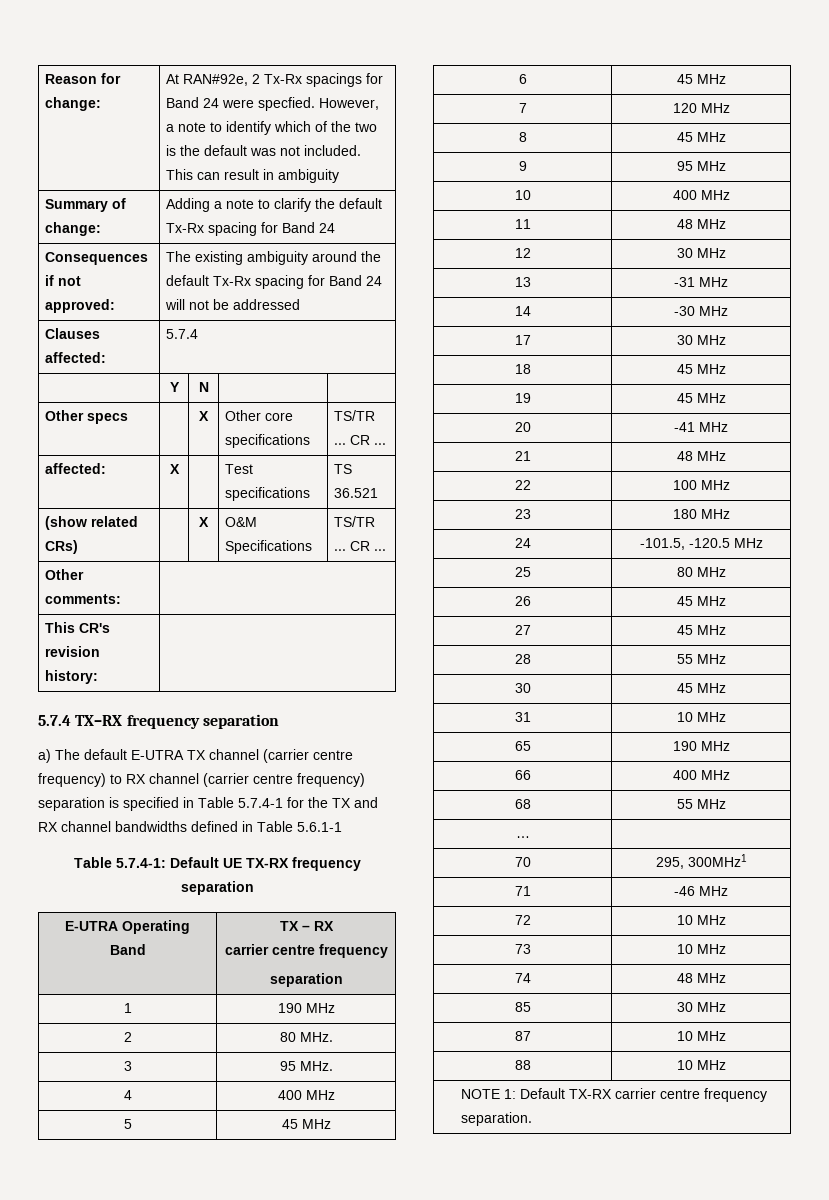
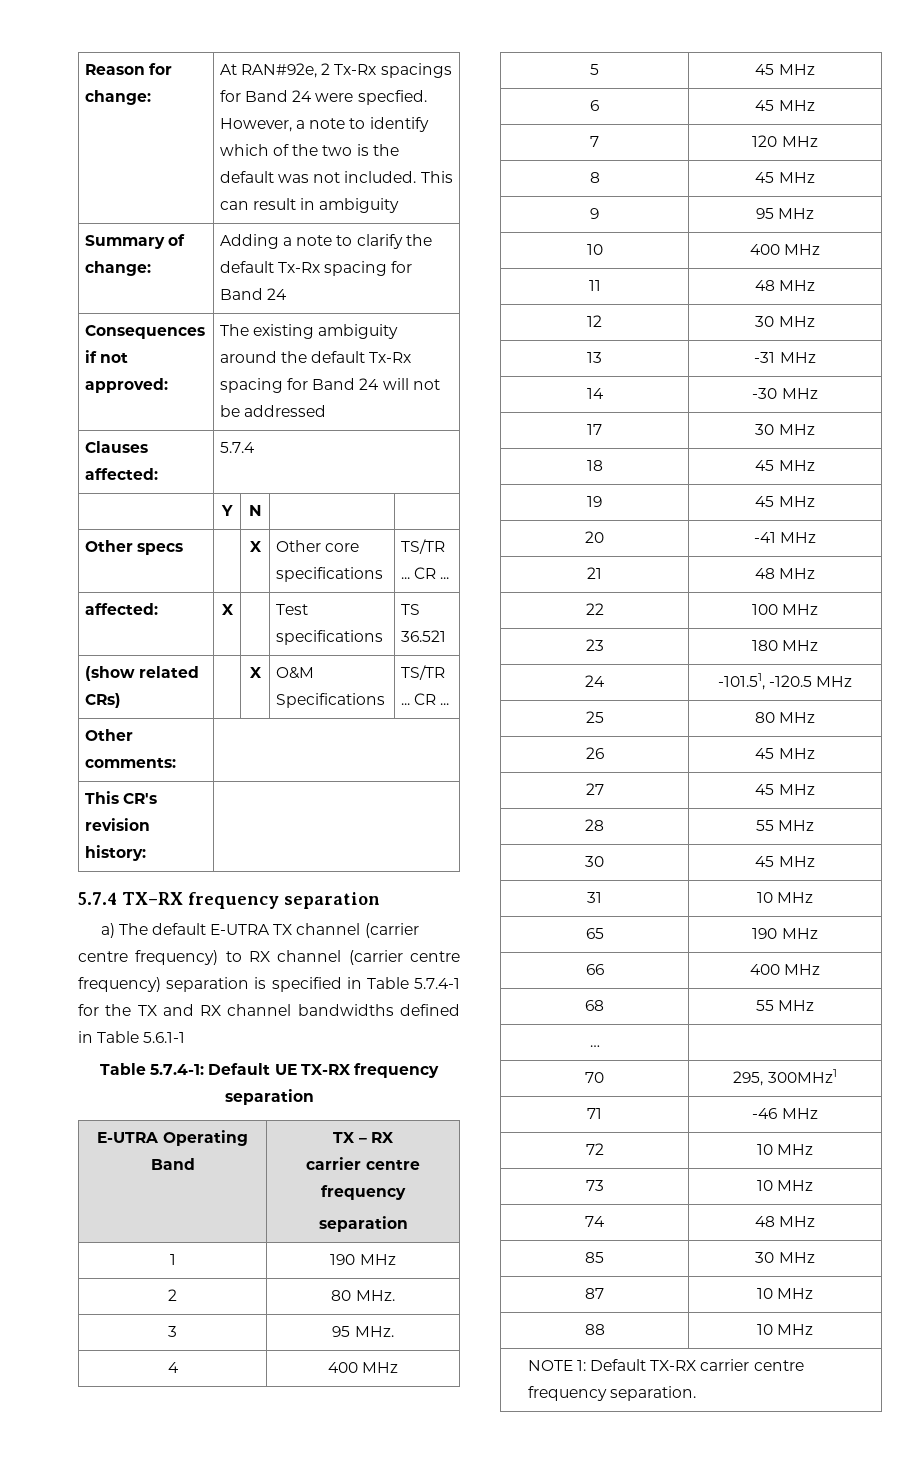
[639,538,685,550] -101.5, -> [717,673,765,690] -101.51,

